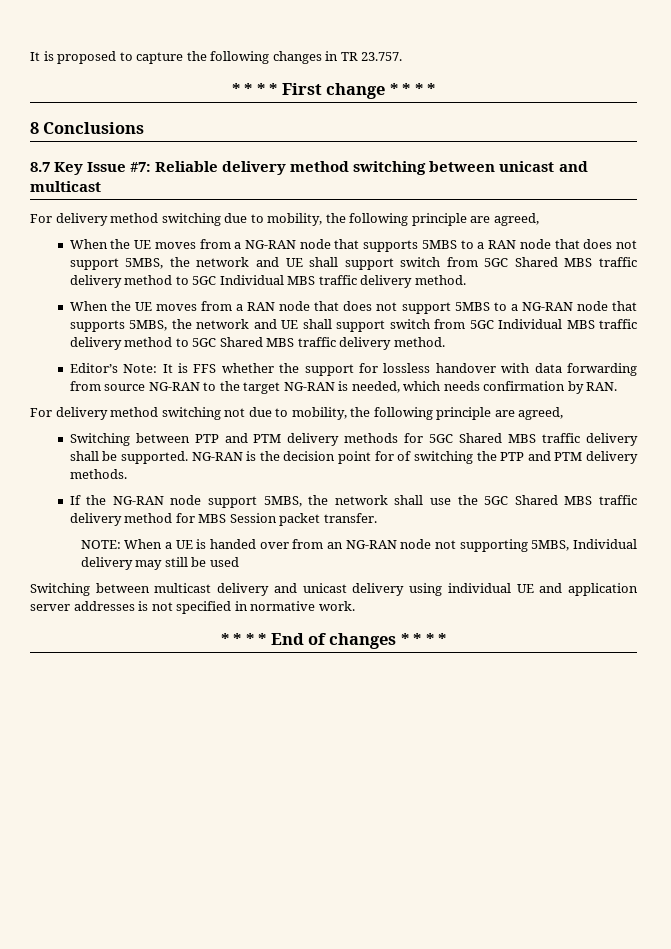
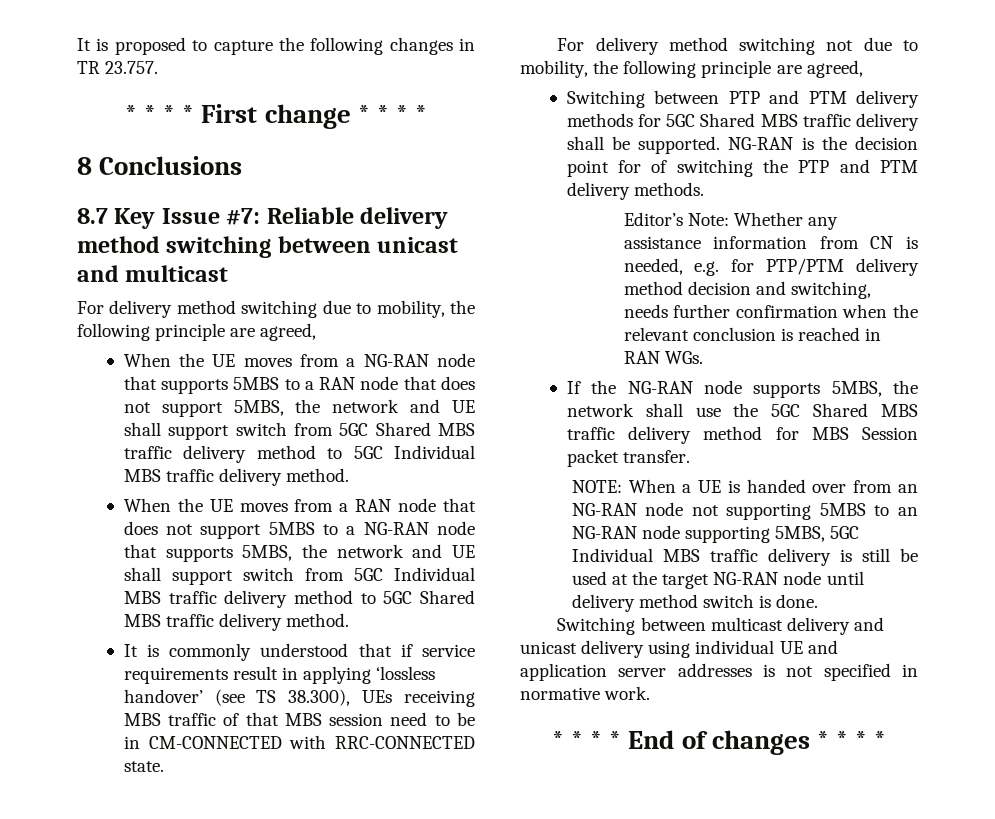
[69,363,637,376] [69,381,618,394] Editor’s Note: It is FFS whether the support for lossless handover with data forwarding from source NG-RAN to the target NG-RAN is needed, which needs confirmation by RAN. -> [123,643,475,661] [123,666,436,684] [123,689,475,707] [123,712,476,726] [123,735,476,749] [123,761,164,772] It is commonly understood that if service requirements result in applying ‘lossless handover’ (see TS 38.300), UEs receiving MBS traffic of that MBS session need to be in CM-CONNECTED with RRC-CONNECTED state.
(127, 474) none -> [623,212,839,230] [623,236,918,249] [623,258,919,276] [623,281,872,299] [623,304,918,318] [623,327,882,341] [623,351,703,364] // Editor’s Note: Whether any assistance information from CN is needed, e.g. for PTP/PTM delivery method decision and switching, needs further confirmation when the relevant conclusion is reached in RAN WGs.
[208,496,258,508] support -> [753,383,821,398] supports
[531,539,637,551] [80,557,239,570] 5MBS, Individual delivery may still be used -> [819,503,918,516] [571,525,860,543] [571,548,918,566] [571,571,864,589] [571,594,819,612] 5MBS to an NG-RAN node supporting 5MBS, 5GC Individual MBS traffic delivery is still be used at the target NG-RAN node until delivery method switch is done.

